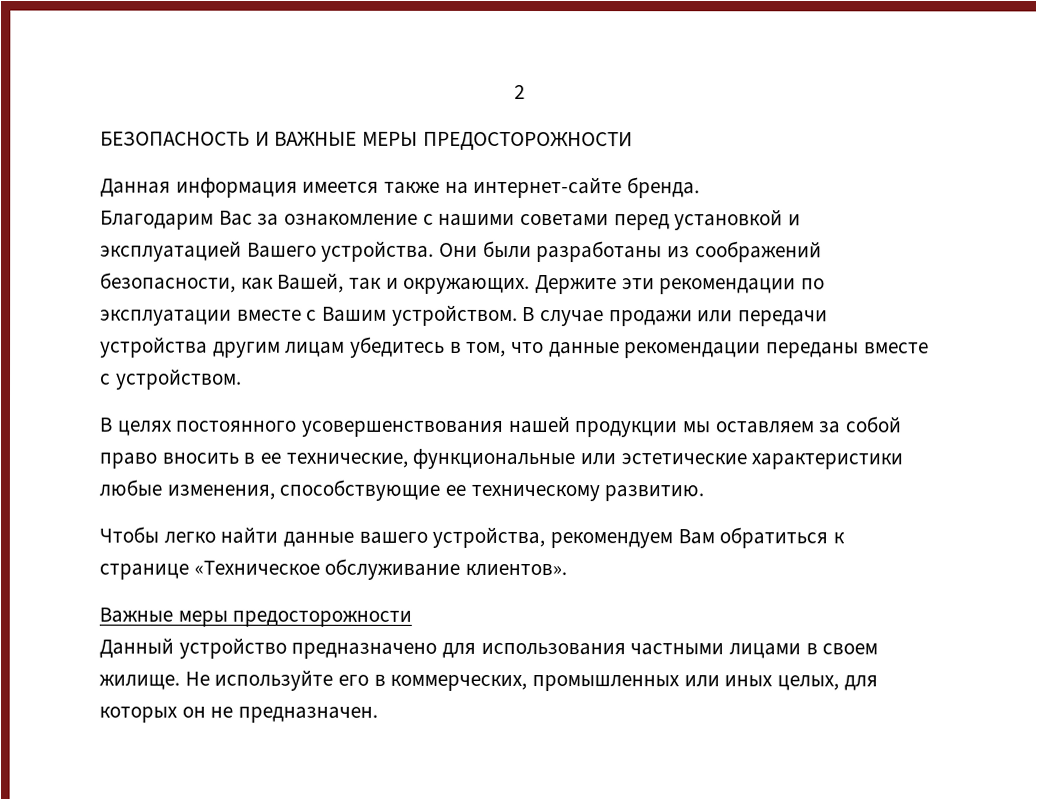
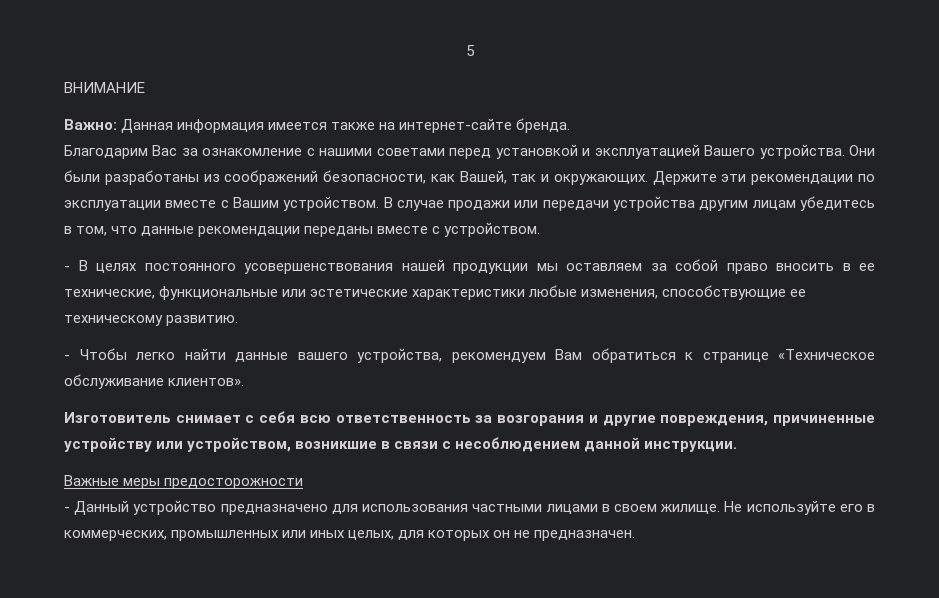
[513,84,525,100] [100,131,633,151] 2 // БЕЗОПАСНОСТЬ И ВАЖНЫЕ МЕРЫ ПРЕДОСТОРОЖНОСТИ // -> [465,45,475,56] [64,82,145,93] [64,119,117,130] 5 // ВНИМАНИЕ // Важно:
(242, 379) none -> [64,266,70,271] -
(705, 493) none -> [64,355,70,360] -
(568, 570) none -> [64,411,876,426] [64,437,738,452] // Изготовитель снимает с себя всю ответственность за возгорания и другие повреждения, причиненные устройству или устройством, возникшие в связи с несоблюдением данной инструкции.
(413, 618) none -> [64,507,70,512] -

